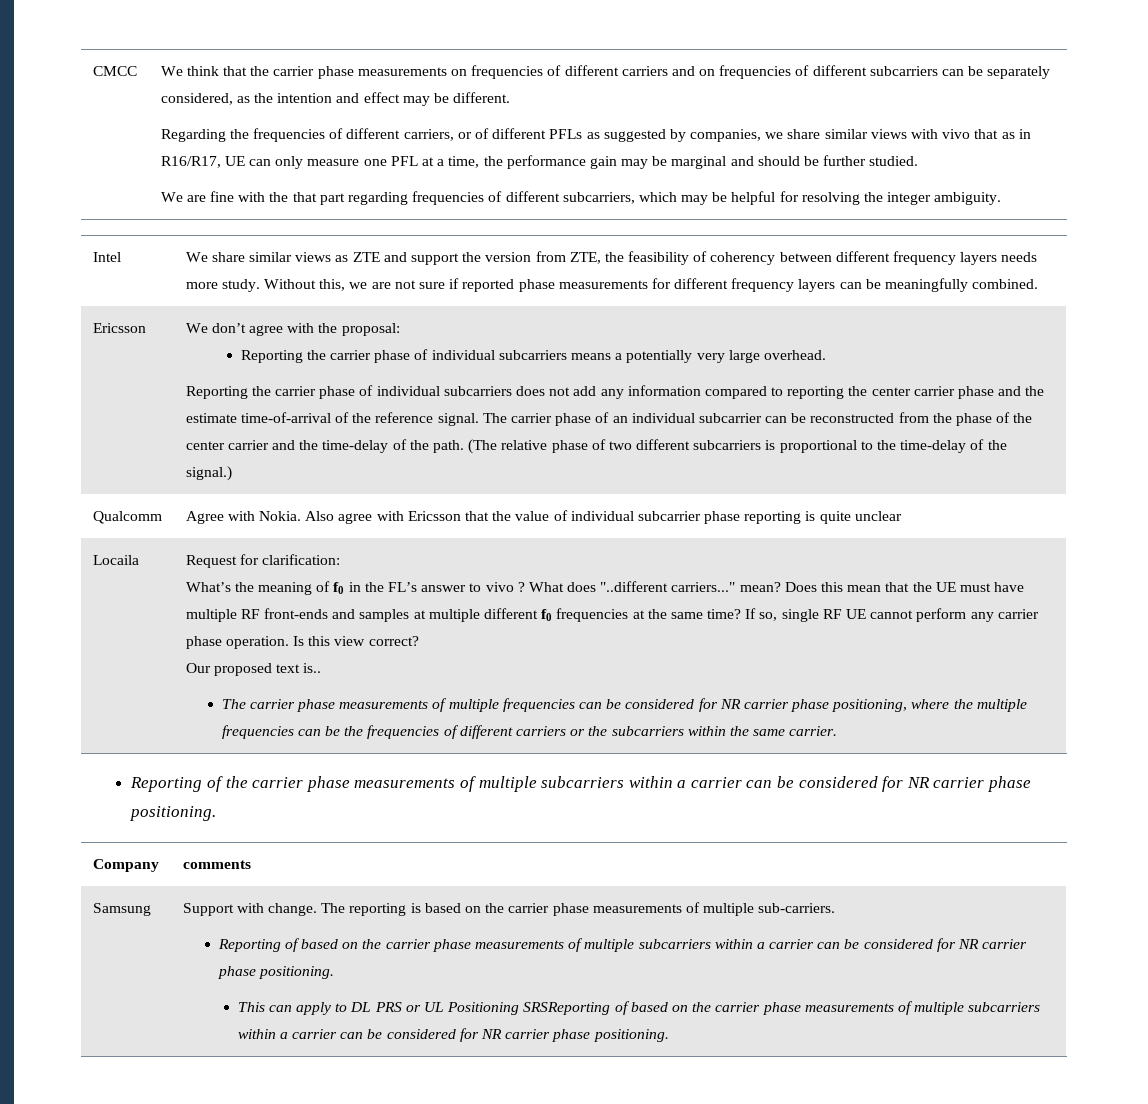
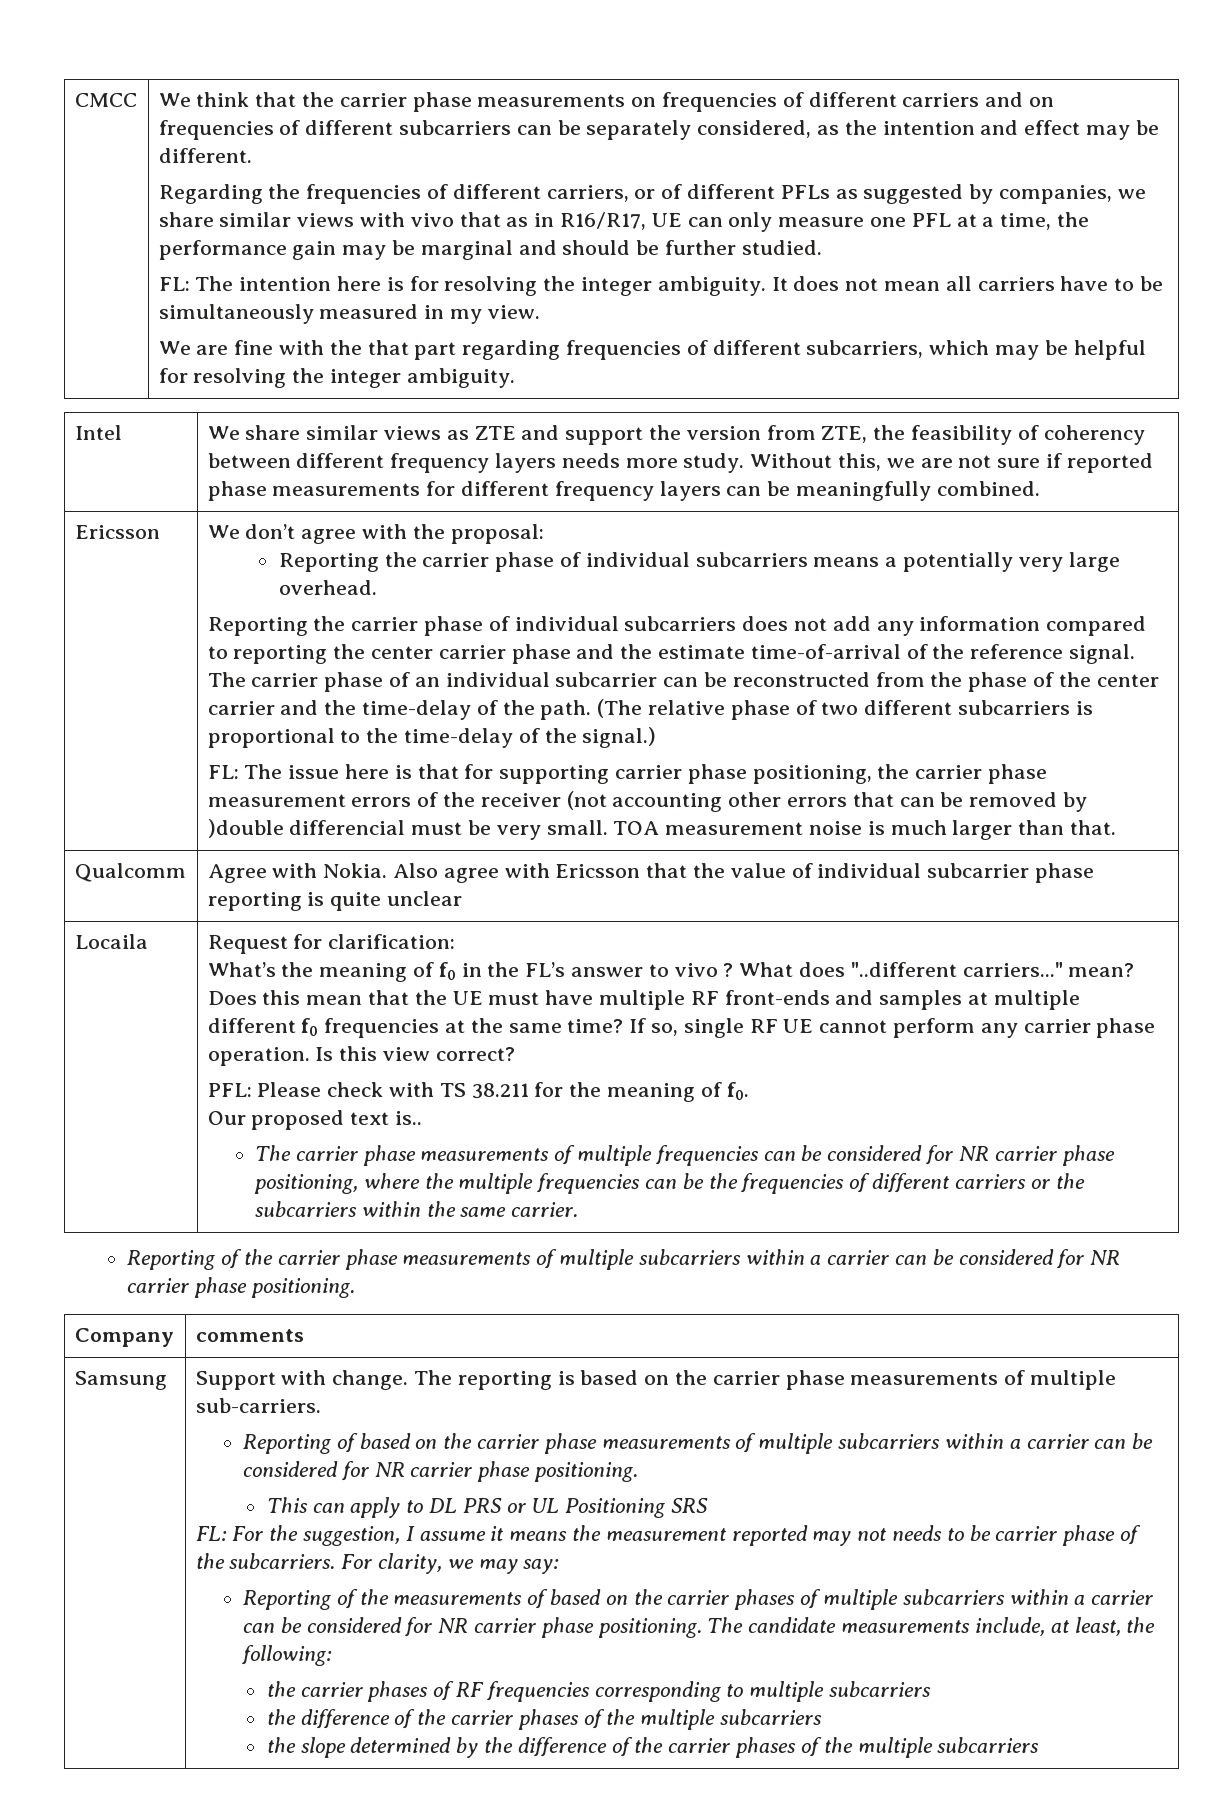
(919, 161) none -> [158,276,1164,296] [158,304,540,324] // FL: The intention here is for resolving the integer ambiguity. It does not mean all carriers have to be simultaneously measured in my view.
(232, 473) none -> [207,764,1048,784] [207,791,1088,812] [207,819,1117,840] // FL: The issue here is that for supporting carrier phase positioning, the carrier phase measurement errors of the receiver (not accounting other errors that can be removed by )double differencial must be very small. TOA measurement noise is much larger than that.
(419, 641) none -> [207,1082,749,1102] // PFL: Please check with TS 38.211 for the meaning of f0.
[523,1001,894,1015] SRSReporting of based on the carrier phase measurements -> [671,1498,709,1513] [195,1525,1142,1546] [195,1553,560,1574] [243,1589,796,1610] SRS // FL: For the suggestion, I assume it means the measurement reported may not needs to be carrier phase of the subcarriers. For clarity, we may say: // Reporting of the measurements of based on the carrier phases
(669, 1035) none -> [707,1617,1156,1636] [242,1645,333,1666] [266,1681,932,1702] [266,1709,823,1730] [266,1737,1040,1758] The candidate measurements include, at least, the following: // the carrier phases of RF frequencies corresponding to multiple subcarriers // the difference of the carrier phases of the multiple subcarriers // the slope determined by the difference of the carrier phases of the multiple subcarriers

